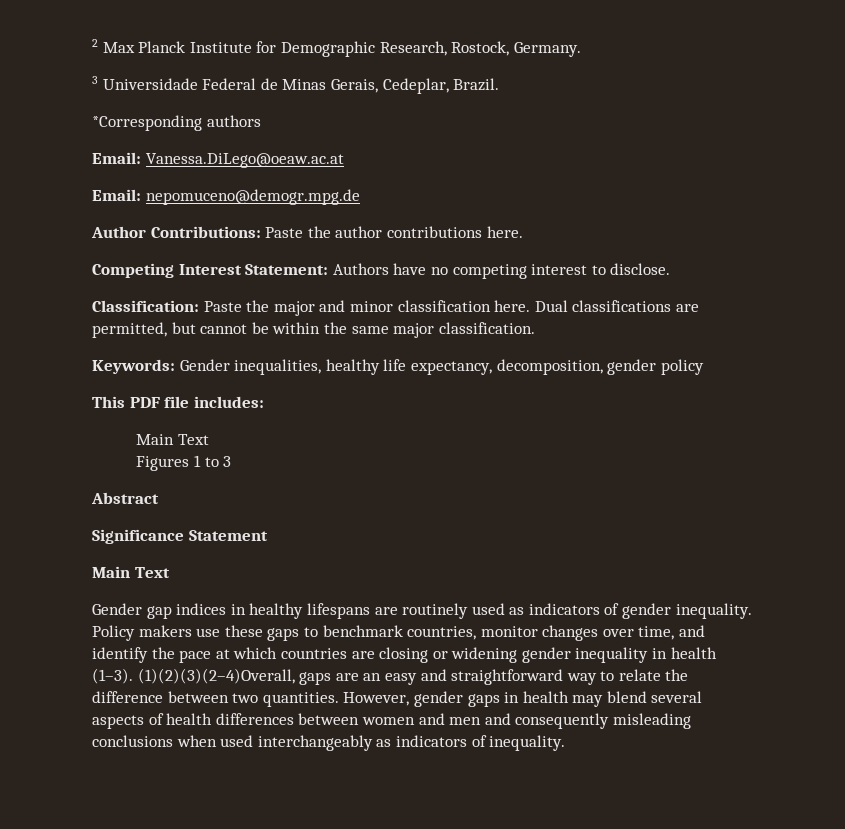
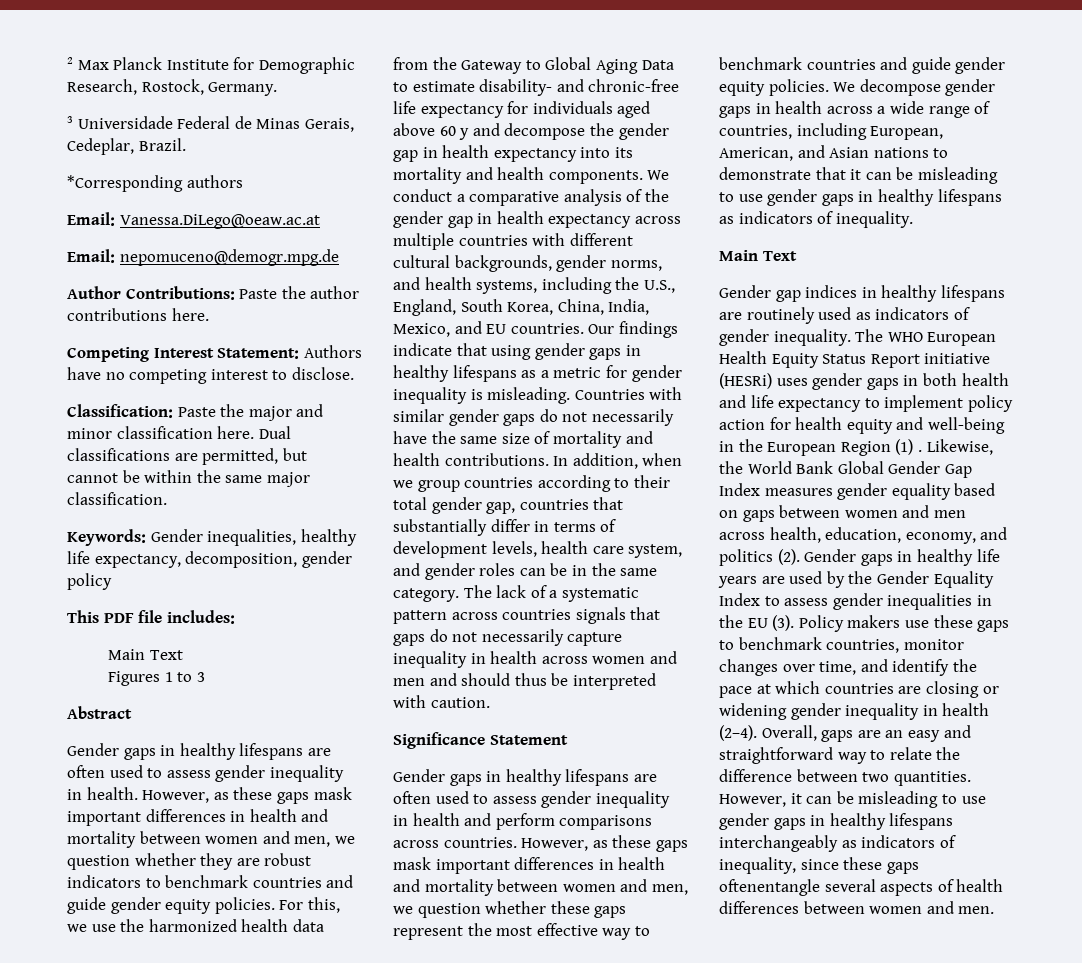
[92,529,268,544] Significance Statement -> [67,743,331,760] [67,765,344,782] [67,787,352,804] [67,809,329,826] [67,831,355,848] [67,853,312,870] [67,875,354,888] [67,897,340,914] [67,919,324,932] [393,57,674,74] [393,79,680,96] [393,101,651,118] [393,123,669,140] [393,145,633,162] [393,167,670,184] [393,189,669,206] [393,211,681,228] [393,233,633,250] [393,255,662,272] [393,277,675,294] [393,299,650,316] [393,321,678,338] [393,343,641,360] [393,365,682,382] [393,387,683,404] [393,409,674,426] [393,431,653,448] [393,453,683,469] [393,475,670,492] [393,497,624,514] [393,519,617,536] [393,541,683,558] [393,563,658,580] [393,585,639,602] [393,607,661,624] [393,629,623,646] [393,651,677,668] [393,673,656,690] [393,695,490,708] [393,732,568,749] [393,769,657,786] [393,791,670,808] [393,813,653,830] [393,835,688,852] [393,857,666,874] [393,879,688,896] [393,901,627,918] [393,923,650,940] [719,57,1006,74] [719,79,996,96] [719,101,991,118] [719,123,944,140] [719,145,949,161] [719,167,998,184] [719,189,1002,206] [719,211,913,228] Gender gaps in healthy lifespans are often used to assess gender inequality in health. However, as these gaps mask important differences in health and mortality between women and men, we question whether they are robust indicators to benchmark countries and guide gender equity policies. For this, we use the harmonized health data from the Gateway to Global Aging Data to estimate disability- and chronic-free life expectancy for individuals aged above 60 y and decompose the gender gap in health expectancy into its mortality and health components. We conduct a comparative analysis of the gender gap in health expectancy across multiple countries with different cultural backgrounds, gender norms, and health systems, including the U.S., England, South Korea, China, India, Mexico, and EU countries. Our findings indicate that using gender gaps in healthy lifespans as a metric for gender inequality is misleading. Countries with similar gender gaps do not necessarily have the same size of mortality and health contributions. In addition, when we group countries according to their total gender gap, countries that substantially differ in terms of development levels, health care system, and gender roles can be in the same category. The lack of a systematic pattern across countries signals that gaps do not necessarily capture inequality in health across women and men and should thus be interpreted with caution. // Significance Statement // Gender gaps in healthy lifespans are often used to assess gender inequality in health and perform comparisons across countries. However, as these gaps mask important differences in health and mortality between women and men, we question whether these gaps represent the most effective way to benchmark countries and guide gender equity policies. We decompose gender gaps in health across a wide range of countries, including European, American, and Asian nations to demonstrate that it can be misleading to use gender gaps in healthy lifespans as indicators of inequality.
(752, 611) none -> [855,329,997,346] [719,351,991,368] [719,373,1009,390] [719,395,1013,412] [719,417,1005,434] [719,439,993,456] [719,461,972,478] [719,483,996,500] [719,505,966,522] [719,527,1008,544] [719,549,1000,566] [718,571,994,588] [719,593,992,610] [719,615,795,631] The WHO European Health Equity Status Report initiative (HESRi) uses gender gaps in both health and life expectancy to implement policy action for health equity and well-being in the European Region (1) . Likewise, the World Bank Global Gender Gap Index measures gender equality based on gaps between women and men across health, education, economy, and politics (2). Gender gaps in healthy life years are used by the Gender Equality Index to assess gender inequalities in the EU (3).
[92,668,295,684] (1–3). (1)(2)(3)(2–4)Overall, -> [719,725,817,741] (2–4). Overall,
[413,691,647,707] gender gaps in health may blend -> [790,791,986,808] [719,813,954,830] [719,835,956,852] [719,857,919,874] [719,879,820,896] it can be misleading to use gender gaps in healthy lifespans interchangeably as indicators of inequality, since these gaps oftenentangle
[449,713,691,729] [92,735,566,751] men and consequently misleading conclusions when used interchangeably as indicators of inequality. -> [958,906,995,914] men.

